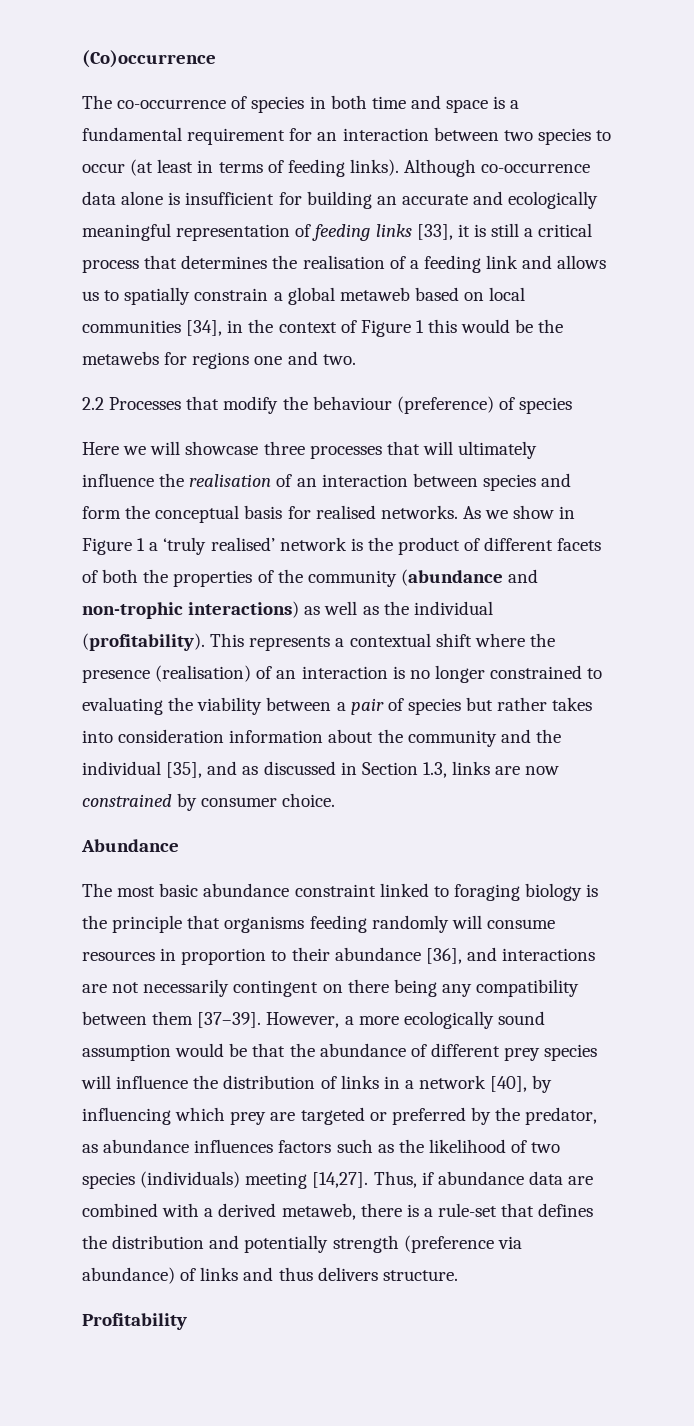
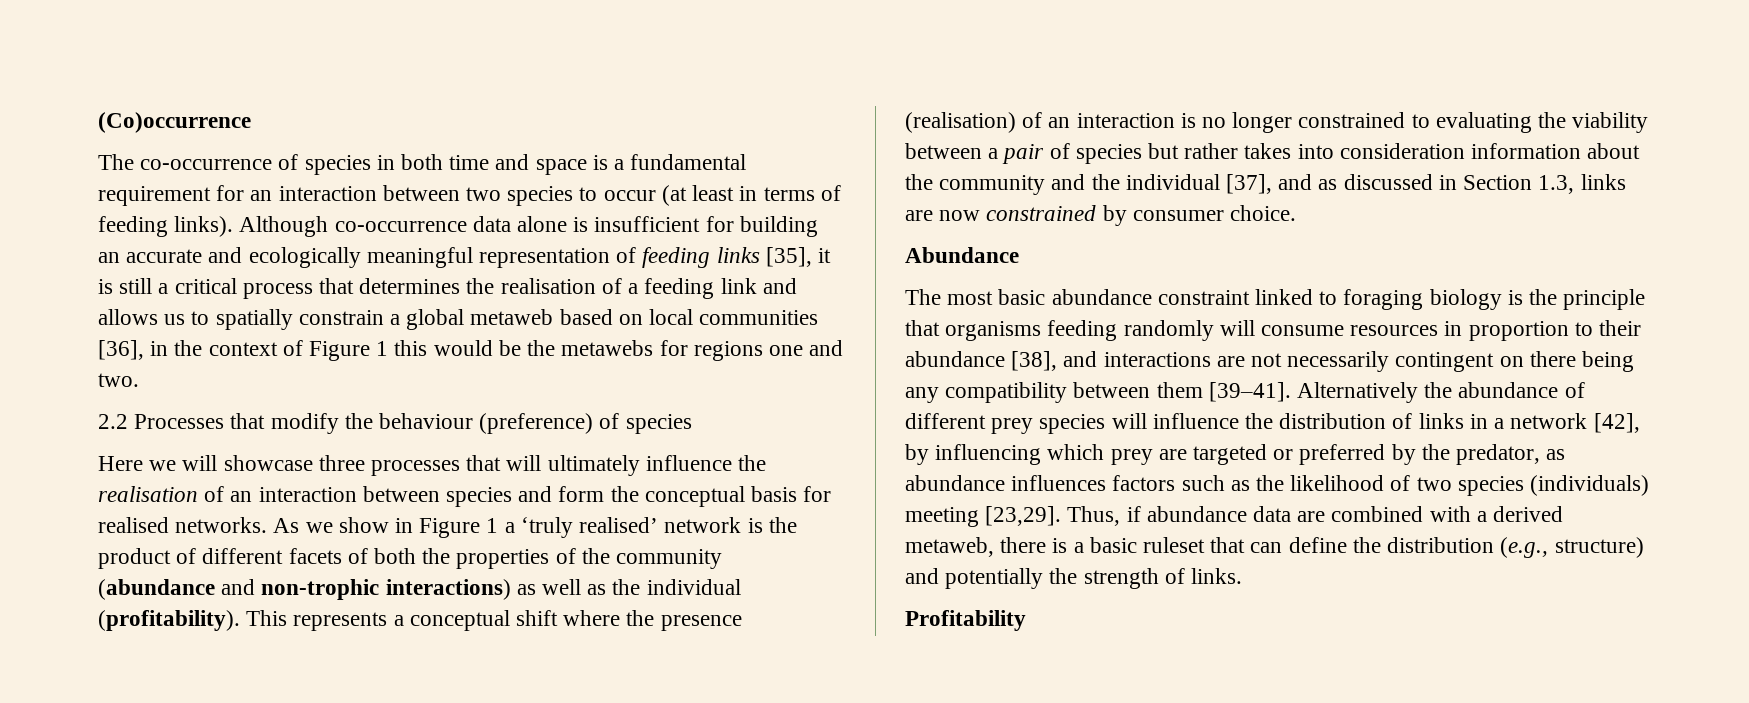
[416,224,453,240] [33], -> [765,247,812,267] [35],
[186,320,223,336] [34], -> [98,340,144,360] [36],
[349,633,431,647] contextual -> [409,610,510,631] conceptual
[166,762,203,778] [35], -> [1226,174,1273,194] [37],
[425,948,462,964] [36], -> [1011,351,1058,371] [38],
[197,1011,545,1029] [82,1043,286,1061] [37–39]. However, a more ecologically sound assumption would be that -> [1208,382,1419,403] [39–41]. Alternatively
[490,1076,528,1092] [40], -> [1593,413,1640,433] [42],
[312,1172,369,1188] [14,27]. -> [985,506,1062,526] [23,29].
[438,1203,594,1217] [82,1235,522,1253] [82,1267,458,1284] rule-set that defines the distribution and potentially strength (preference via abundance) of links and thus delivers structure. -> [1089,537,1644,558] [905,568,1243,589] basic ruleset that can define the distribution (e.g., structure) and potentially the strength of links.

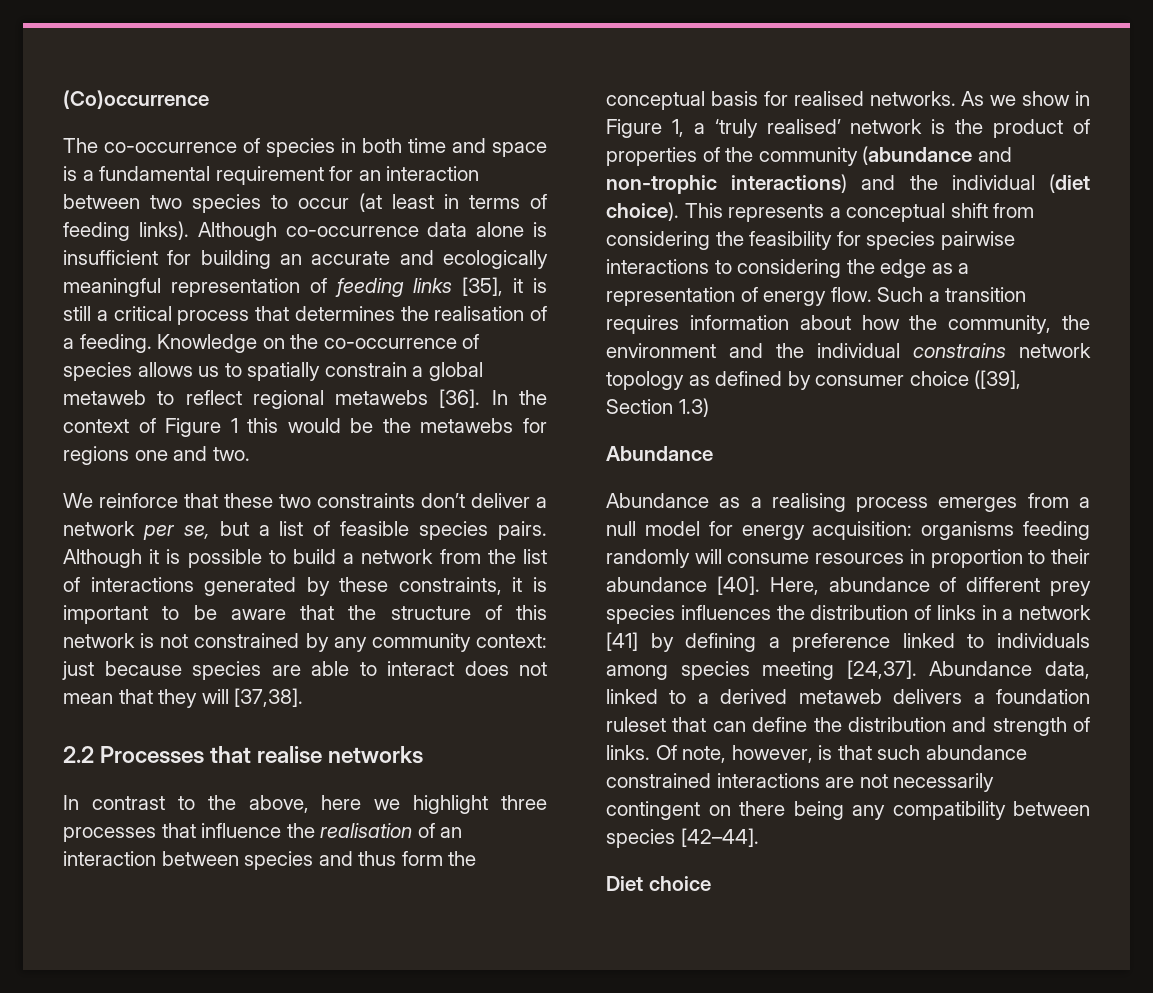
[644,278,797,299] feeding link and -> [79,334,480,353] [63,362,132,381] feeding. Knowledge on the co-occurrence of species
[559,309,819,325] [98,340,169,360] based on local communities [36], in -> [157,389,508,409] to reflect regional metawebs [36]. In
[98,413,692,434] [98,455,313,471] 2.2 Processes that modify the behaviour (preference) of species // Here we will showcase -> [63,493,547,508] [63,521,547,540] [63,549,547,568] [63,577,547,596] [63,605,547,624] [63,633,547,652] [62,661,547,680] [63,688,304,708] [63,746,424,764] [63,795,489,814] We reinforce that these two constraints don’t deliver a network per se, but a list of feasible species pairs. Although it is possible to build a network from the list of interactions generated by these constraints, it is important to be aware that the structure of this network is not constrained by any community context: just because species are able to interact does not mean that they will [37,38]. // 2.2 Processes that realise networks // In contrast to the above, here we highlight
[506,455,640,476] will ultimately -> (196, 830) none
(553, 494) none -> [358,851,397,866] thus
[486,518,499,533] 1 -> [671,119,684,137] 1,
[202,548,451,564] different facets of both the -> (1090, 126) none
[516,579,741,595] [98,610,240,631] as well as the individual (profitability). -> [861,174,1090,193] [606,202,679,221] and the individual (diet choice).
[563,610,742,631] [905,112,1649,133] [905,143,1641,164] [905,174,1626,195] [905,205,1297,226] [905,247,1019,263] [905,289,1646,310] [905,320,940,336] where the presence (realisation) of an interaction is no longer constrained to evaluating the viability between a pair of species but rather takes into consideration information about the community and the individual [37], and as discussed in Section 1.3, links are now constrained by consumer choice. // Abundance // The most basic abundance constraint linked to foraging biology is the principle that -> [993,203,1035,218] [606,231,1015,250] [606,259,970,278] [606,287,1027,306] [606,315,1090,334] [606,343,1091,358] [606,370,1022,390] [606,398,709,417] [606,446,713,461] [606,493,1090,512] [606,521,913,540] from considering the feasibility for species pairwise interactions to considering the edge as a representation of energy flow. Such a transition requires information about how the community, the environment and the individual constrains network topology as defined by consumer choice ([39], Section 1.3) // Abundance // Abundance as a realising process emerges from a null model for energy acquisition:
[1011,351,1098,371] [38], and -> [716,576,1091,596] [606,605,1091,624] [606,632,1090,652] [606,660,1090,680] [606,689,1090,704] [606,717,1090,736] [606,745,1027,763] [606,773,711,788] [40]. Here, abundance of different prey species influences the distribution of links in a network [41] by defining a preference linked to individuals among species meeting [24,37]. Abundance data, linked to a derived metaweb delivers a foundation ruleset that can define the distribution and strength of links. Of note, however, is that such abundance constrained
[1156,382,1585,403] [905,413,1640,434] [905,444,1566,465] [905,475,1650,496] [905,506,1564,527] [905,537,1644,558] [905,568,1243,589] [905,610,1026,631] them [39–41]. Alternatively the abundance of different prey species will influence the distribution of links in a network [42], by influencing which prey are targeted or preferred by the predator, as abundance influences factors such as the likelihood of two species (individuals) meeting [23,29]. Thus, if abundance data are combined with a derived metaweb, there is a basic ruleset that can define the distribution (e.g., structure) and potentially the strength of links. // Profitability -> [606,828,759,848] [606,876,711,891] species [42–44]. // Diet choice

